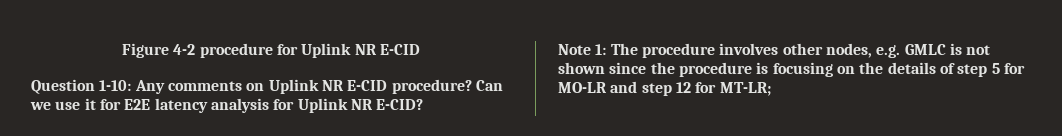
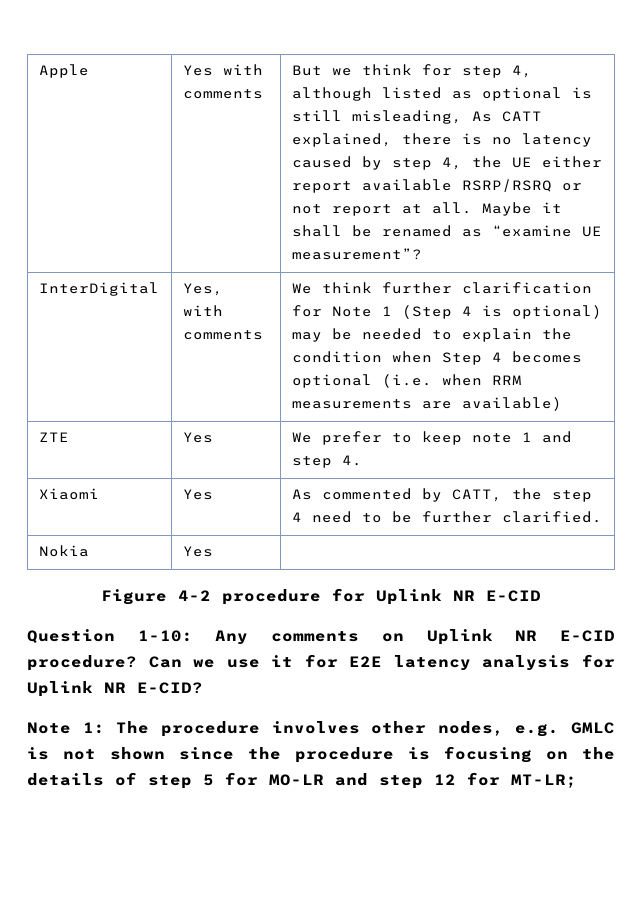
(122, 50) none -> [38,64,89,78] [182,64,263,76] [182,89,263,99] [291,64,532,78] [291,87,592,101] [291,110,542,124] [291,133,592,147] [291,156,602,170] [291,179,582,193] [291,202,562,216] [291,225,602,237] [291,248,422,260] [38,282,159,296] [182,283,223,296] [182,305,223,316] [182,330,263,340] [291,282,592,294] [291,305,602,319] [291,328,572,342] [291,351,582,365] [291,374,522,388] [291,397,562,411] [38,432,69,442] [182,432,213,443] [291,431,572,445] [291,455,362,468] [38,488,99,500] [182,489,213,500] [291,488,592,502] [291,511,602,523] [38,545,89,557] [182,546,213,557] Apple | Yes with comments | But we think for step 4, although listed as optional is still misleading, As CATT explained, there is no latency caused by step 4, the UE either report available RSRP/RSRQ or not report at all. Maybe it shall be renamed as “examine UE measurement”? // InterDigital | Yes, with comments | We think further clarification for Note 1 (Step 4 is optional) may be needed to explain the condition when Step 4 becomes optional (i.e. when RRM measurements are available) // ZTE | Yes | We prefer to keep note 1 and step 4. // Xiaomi | Yes | As commented by CATT, the step 4 need to be further clarified. // Nokia | Yes | //

